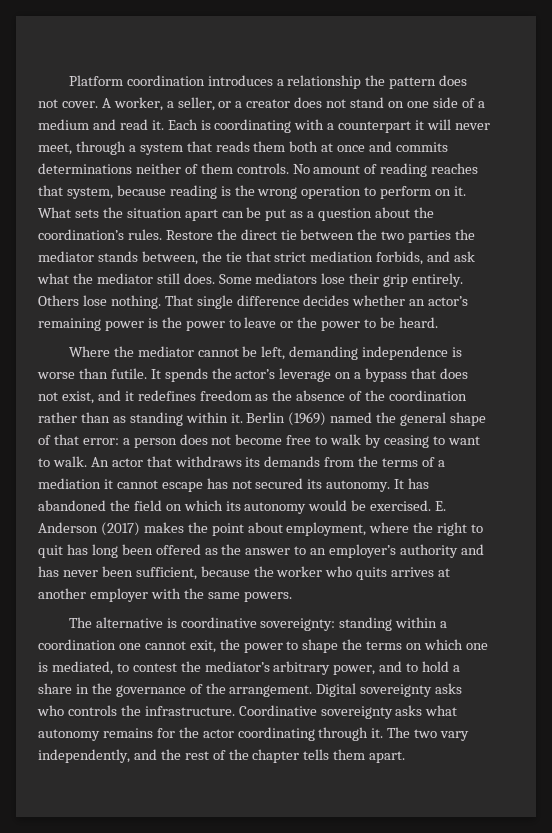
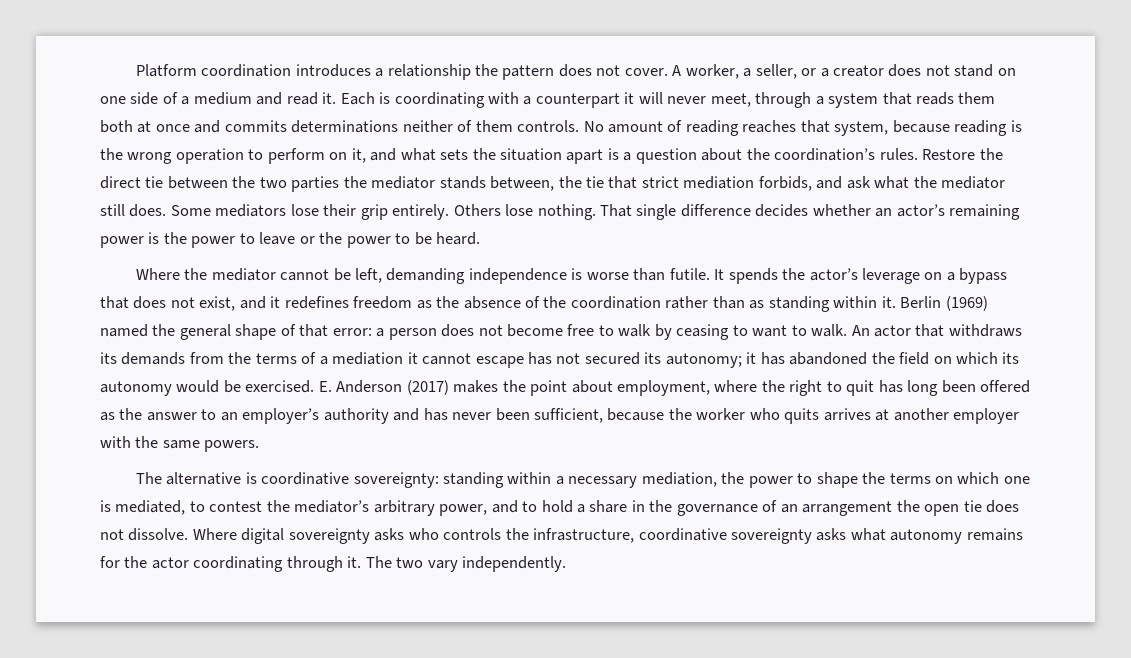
[454,186,467,196] [38,207,71,218] it. What -> [351,148,436,163] it, and what
[221,207,304,221] can be put as -> [607,148,619,160] is
[326,479,405,492] autonomy. It -> [665,352,757,368] autonomy; it
[38,639,216,653] coordination one cannot exit, -> [568,472,717,488] necessary mediation,
[205,683,357,697] the arrangement. Digital -> [780,500,1020,516] [100,528,285,544] an arrangement the open tie does not dissolve. Where digital
[144,705,317,716] infrastructure. Coordinative -> [533,528,727,543] infrastructure, coordinative
[38,749,406,763] independently, and the rest of the chapter tells them apart. -> [462,556,567,572] independently.

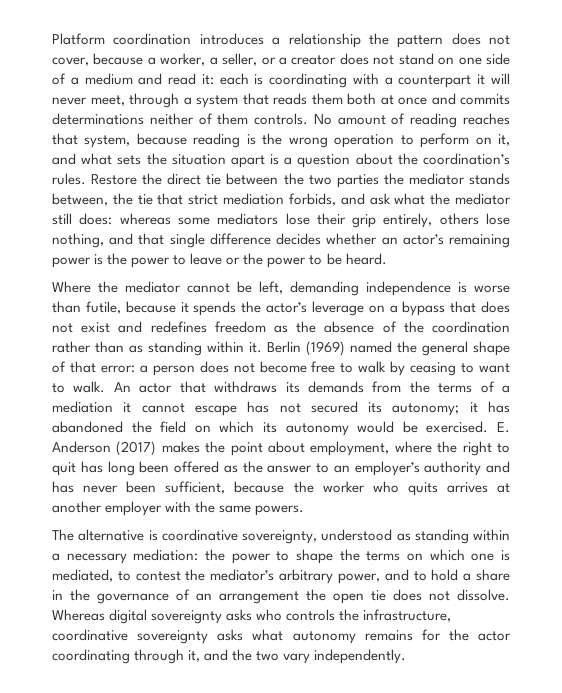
[624,65,682,76] cover. A -> [52,53,156,66] cover, because a
[322,92,375,105] it. Each -> [201,73,249,85] it: each
[129,204,211,217] does. Some -> [79,213,210,225] does: whereas some
[392,204,633,220] entirely. Others lose nothing. That -> [383,213,511,228] [52,233,165,248] entirely, others lose nothing, and that
[669,268,725,280] futile. It -> [85,301,189,314] futile, because it
[199,296,281,311] exist, and it -> [81,321,143,333] exist and
[353,472,439,488] sovereignty: -> [242,529,411,544] sovereignty, understood as
[641,472,717,487] mediation, -> [133,549,199,561] mediation:
[192,528,237,540] Where -> [52,609,105,621] Whereas
[347,556,392,568] it. The -> [188,649,253,662] it, and the

